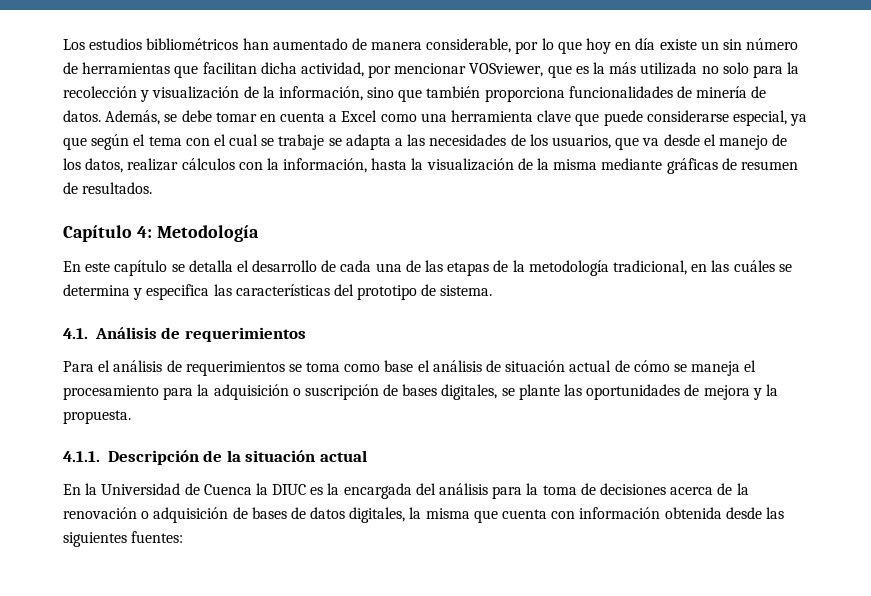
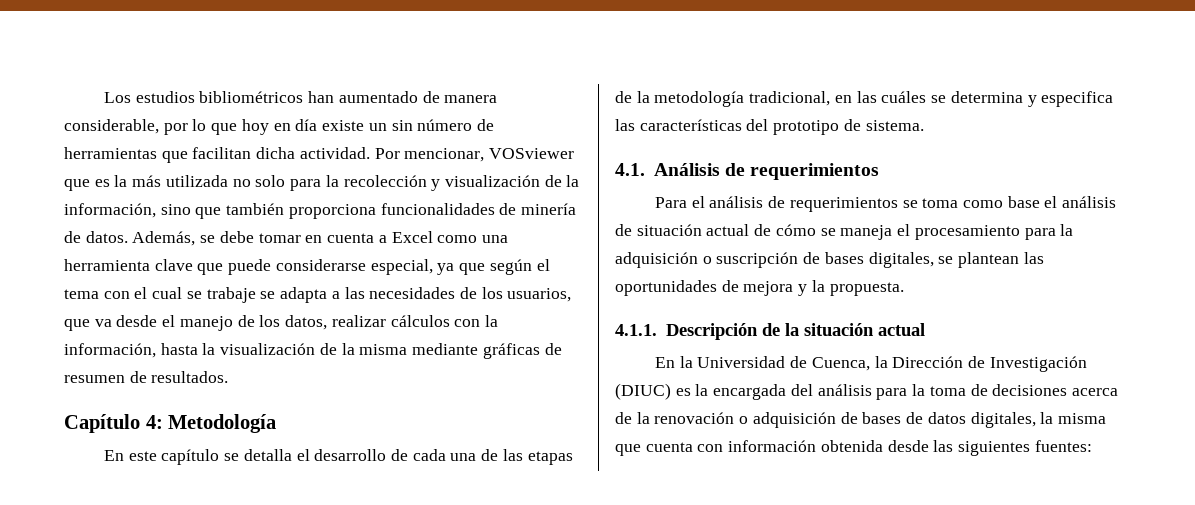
[300,62,544,78] actividad, por mencionar VOSviewer, -> [299,147,575,162] actividad. Por mencionar, VOSviewer
[518,384,560,400] plante -> [958,252,1020,268] plantean
[203,483,307,495] Cuenca la DIUC -> [811,356,1087,372] [615,383,671,400] Cuenca, la Dirección de Investigación (DIUC)

